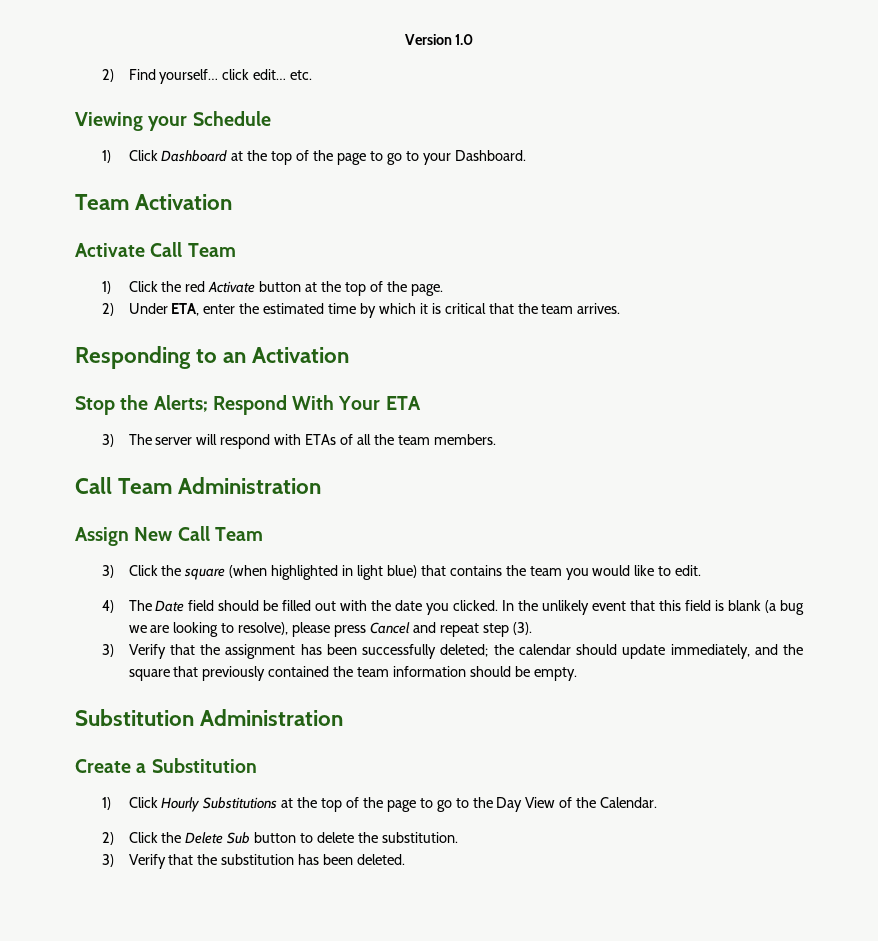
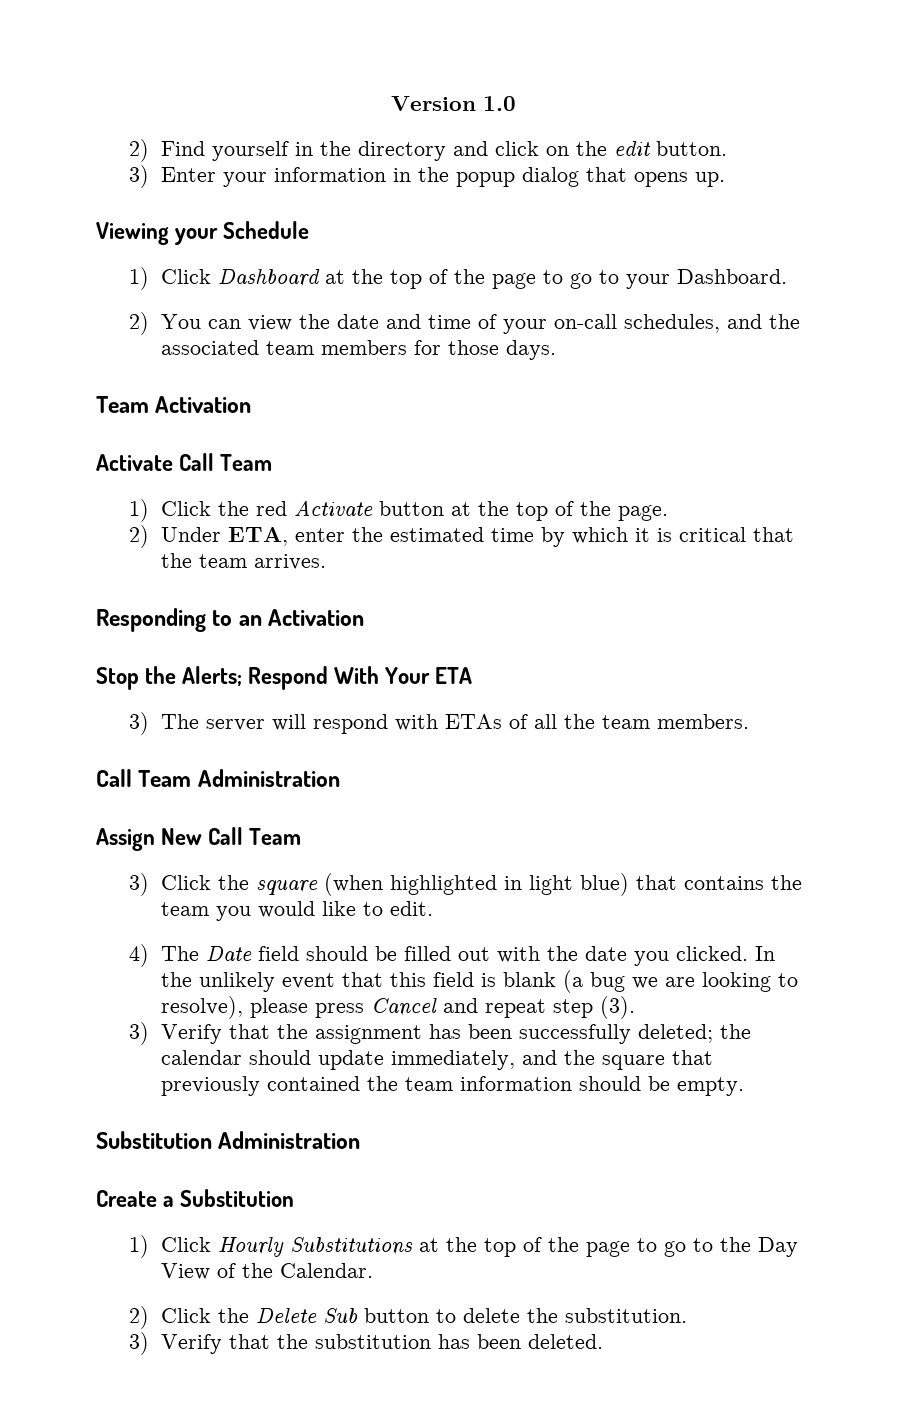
[159,69,313,84] yourself… click edit… etc. -> [212,141,728,161] [128,165,726,188] yourself in the directory and click on the edit button. // 3) Enter your information in the popup dialog that opens up.
(526, 155) none -> [128,312,801,335] [161,340,557,360] // 2) You can view the date and time of your on-call schedules, and the associated team members for those days.

